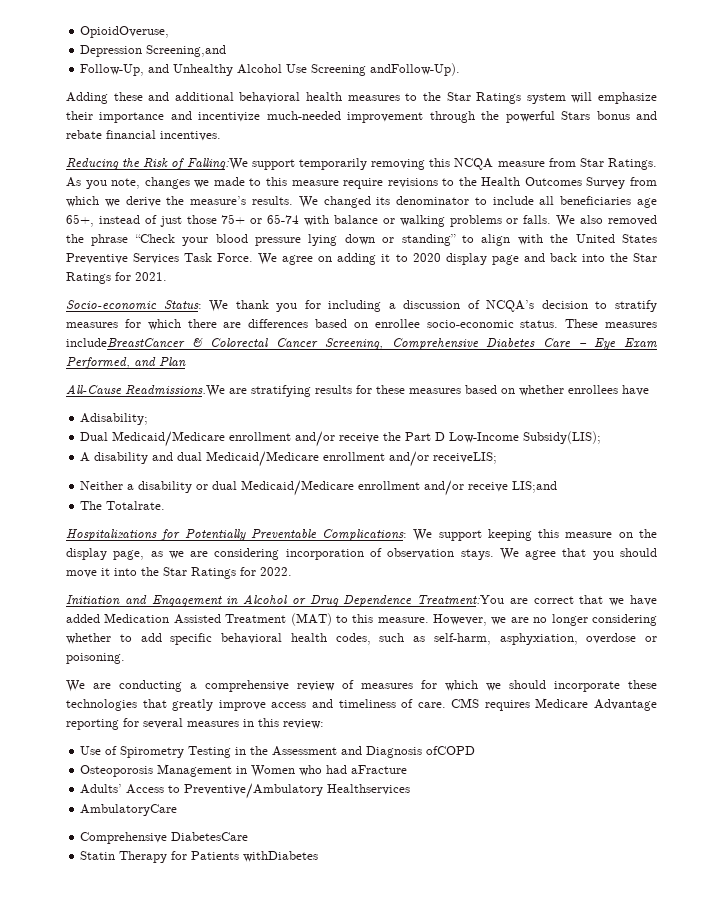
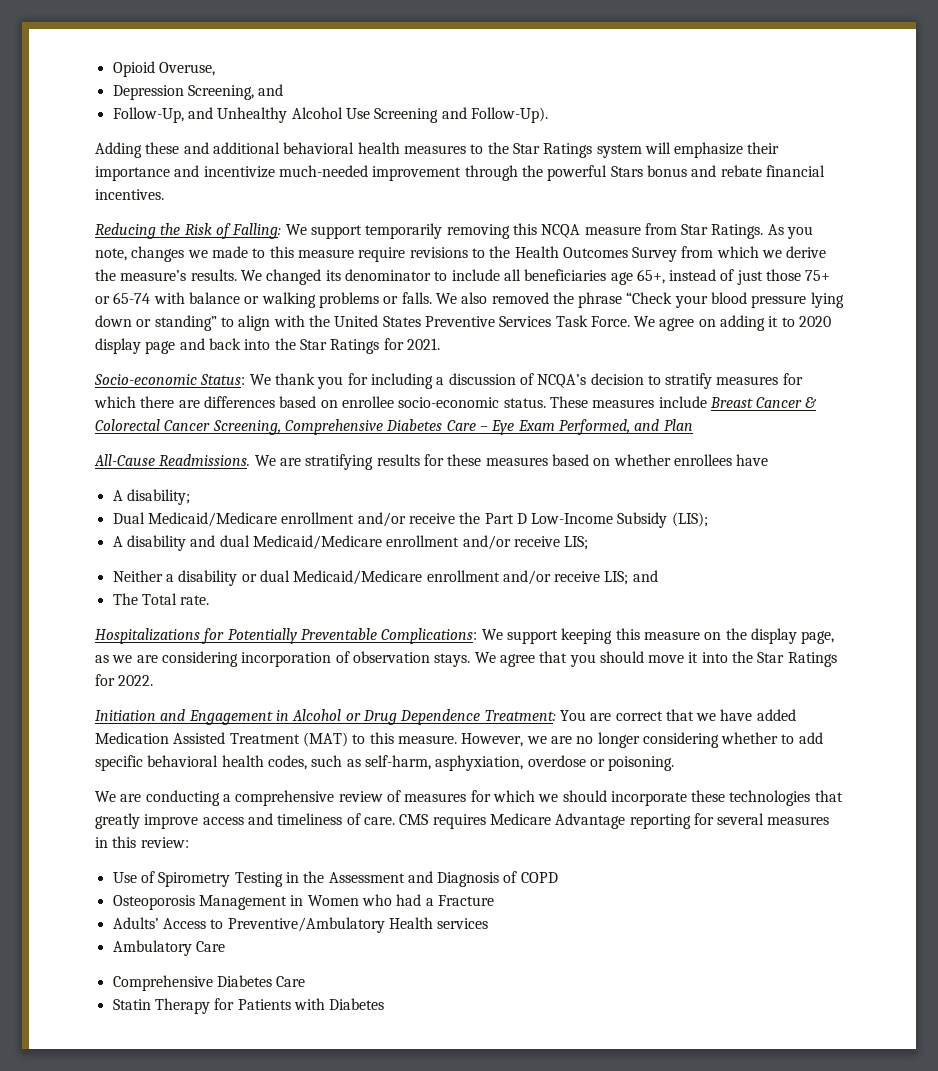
[80,26,170,38] OpioidOveruse, -> [112,61,215,77] Opioid Overuse,
[146,45,227,57] Screening,and -> [187,84,284,100] Screening, and
[370,63,461,76] andFollow-Up). -> [441,107,548,123] and Follow-Up).
[186,158,248,170] Falling:We -> [232,223,307,239] Falling: We
[66,338,185,348] includeBreastCancer -> [658,396,803,408] include Breast Cancer
[125,385,225,397] Readmissions.We -> [159,454,276,466] Readmissions. We
[80,413,149,425] Adisability; -> [112,489,190,505] A disability;
[523,431,602,444] Subsidy(LIS); -> [617,512,708,528] Subsidy (LIS);
[433,452,498,464] receiveLIS; -> [513,536,589,550] receive LIS;
[512,481,558,493] LIS;and -> [604,570,658,585] LIS; and
[106,501,166,510] Totalrate. -> [141,593,210,605] Total rate.
[417,595,505,605] Treatment:You -> [484,710,586,721] Treatment: You
[426,746,476,755] ofCOPD -> [503,871,558,883] of COPD
[351,765,408,774] aFracture -> [425,895,494,906] a Fracture
[327,784,411,795] [80,804,178,816] [80,832,249,844] Healthservices // AmbulatoryCare // Comprehensive DiabetesCare -> [388,917,489,929] [112,940,225,956] [112,975,306,991] Health services // Ambulatory Care // Comprehensive Diabetes Care
[243,851,319,862] withDiabetes -> [293,998,385,1010] with Diabetes

